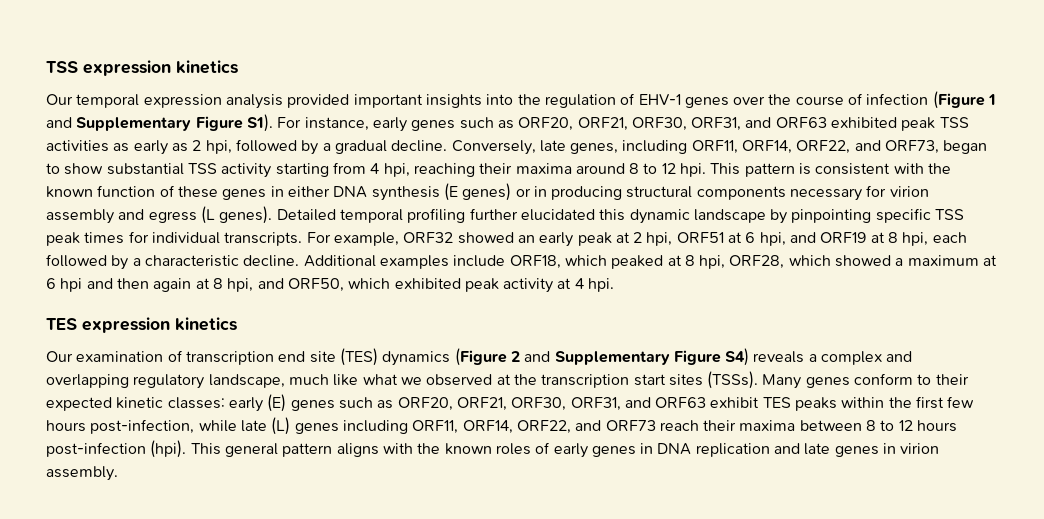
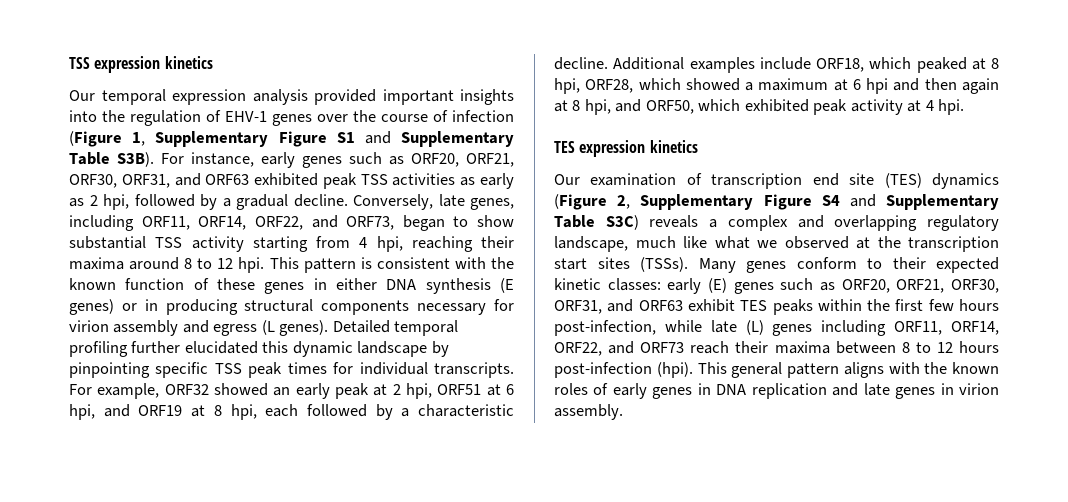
[988,94,997,105] [46,114,273,132] 1 and Supplementary Figure S1). -> [132,131,514,147] [69,152,154,167] 1, Supplementary Figure S1 and Supplementary Table S3B).
[510,348,750,366] 2 and Supplementary Figure S4) -> [617,194,999,210] [554,215,639,230] 2, Supplementary Figure S4 and Supplementary Table S3C)

